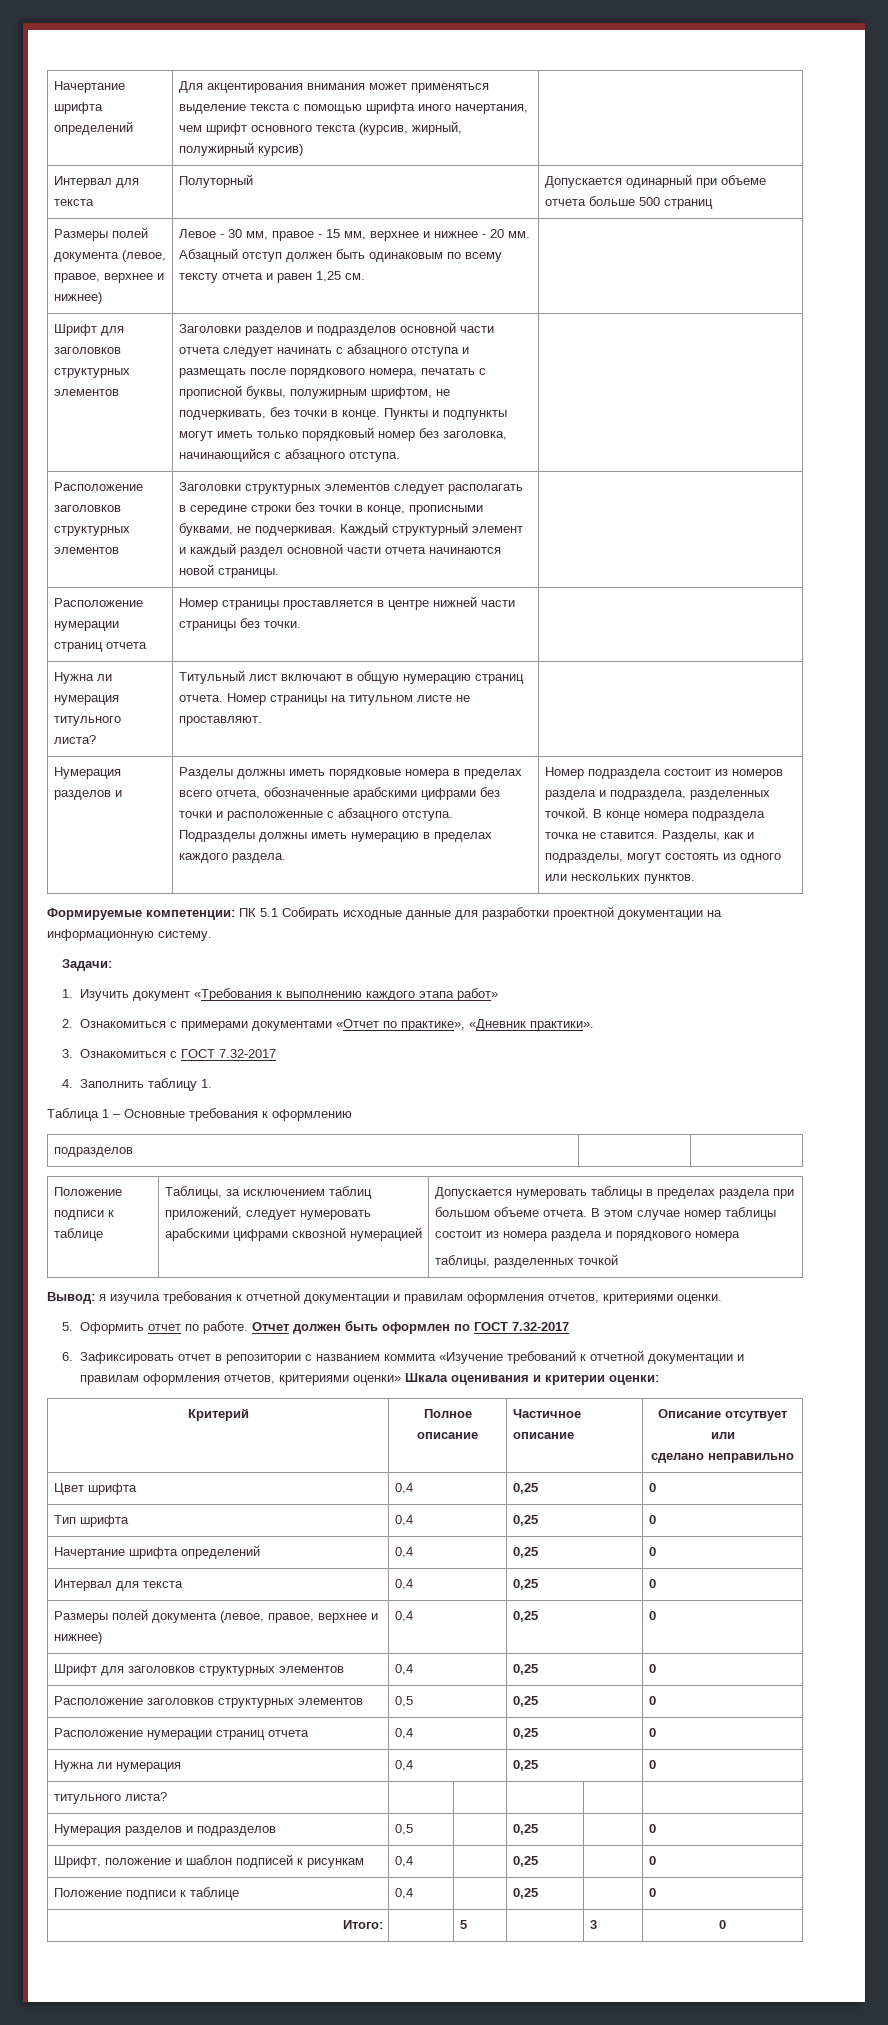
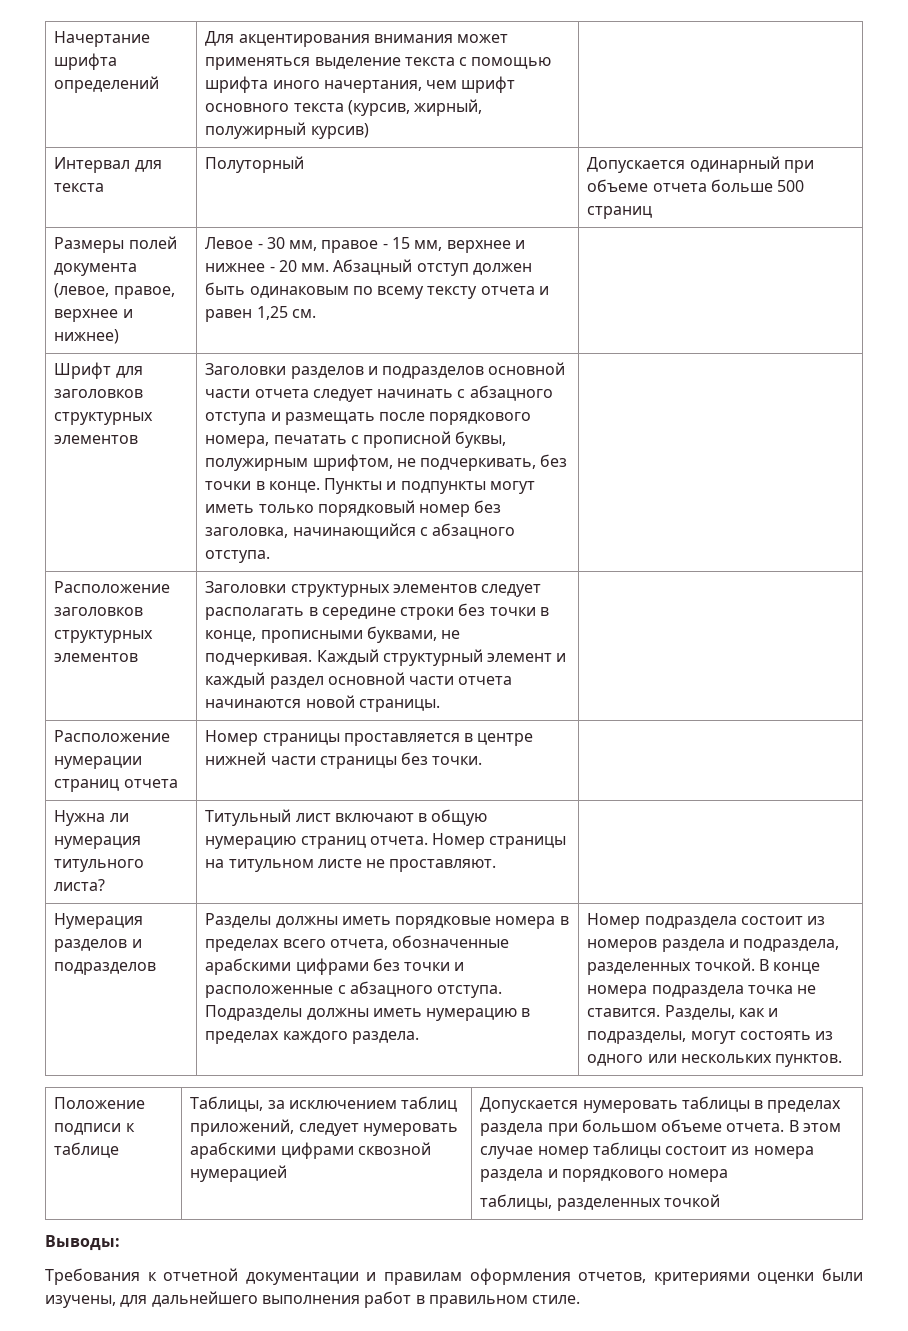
(122, 793) none -> [54,962,157,975] подразделов
[47,906,722,920] [47,929,212,941] [62,959,113,971] [62,988,498,1001] [62,1019,594,1031] [62,1049,276,1058] [62,1078,212,1091] [47,1108,352,1121] [53,1147,133,1157] // Формируемые компетенции: ПК 5.1 Собирать исходные данные для разработки проектной документации на информационную систему. // Задачи: // 1. Изучить документ «Требования к выполнению каждого этапа работ» // 2. Ознакомиться с примерами документами «Отчет по практике», «Дневник практики». // 3. Ознакомиться с ГОСТ 7.32-2017 // 4. Заполнить таблицу 1. // Таблица 1 – Основные требования к оформлению // подразделов | | -> (843, 1060) none
[47,1290,722,1304] [62,1320,569,1334] [62,1350,744,1364] [79,1373,659,1385] [187,1408,249,1421] [423,1409,472,1418] [417,1432,478,1439] [512,1409,581,1418] [512,1432,574,1439] [658,1409,787,1421] [710,1432,735,1439] [651,1453,794,1463] [53,1483,137,1495] [394,1483,413,1494] [512,1483,538,1494] [648,1483,656,1492] [53,1515,129,1527] [394,1515,413,1526] [512,1515,538,1526] [648,1515,656,1524] [53,1545,260,1559] [394,1547,413,1558] [512,1547,538,1558] [648,1547,656,1556] [53,1579,183,1591] [394,1579,413,1590] [512,1579,538,1590] [648,1579,656,1588] [53,1609,378,1623] [53,1632,102,1644] [394,1611,413,1622] [512,1611,538,1622] [648,1611,656,1620] [53,1664,344,1676] [394,1664,413,1675] [512,1664,538,1675] [648,1664,656,1673] [53,1696,363,1708] [394,1696,413,1707] [512,1696,538,1707] [648,1696,656,1705] [53,1728,309,1740] [394,1728,413,1739] [512,1728,538,1739] [648,1728,656,1737] [53,1760,181,1772] [394,1760,413,1771] [512,1760,538,1771] [648,1760,656,1769] [53,1792,167,1804] [53,1824,276,1836] [394,1824,413,1835] [512,1824,538,1835] [648,1824,656,1833] [53,1854,364,1868] [394,1856,413,1867] [512,1856,538,1867] [648,1856,656,1865] [53,1887,239,1900] [394,1888,413,1899] [512,1888,538,1899] [648,1888,656,1897] [342,1920,383,1929] [459,1920,467,1929] [589,1920,597,1929] [719,1920,726,1929] Вывод: я изучила требования к отчетной документации и правилам оформления отчетов, критериями оценки. // 5. Оформить отчет по работе. Отчет должен быть оформлен по ГОСТ 7.32-2017 // 6. Зафиксировать отчет в репозитории с названием коммита «Изучение требований к отчетной документации и правилам оформления отчетов, критериями оценки» Шкала оценивания и критерии оценки: // Критерий | Полное описание | Частичное описание | Описание отсутвует или // сделано неправильно // Цвет шрифта | 0,4 | 0,25 | 0 // Тип шрифта | 0,4 | 0,25 | 0 // Начертание шрифта определений | 0,4 | 0,25 | 0 // Интервал для текста | 0,4 | 0,25 | 0 // Размеры полей документа (левое, правое, верхнее и нижнее) | 0,4 | 0,25 | 0 // Шрифт для заголовков структурных элементов | 0,4 | 0,25 | 0 // Расположение заголовков структурных элементов | 0,5 | 0,25 | 0 // Расположение нумерации страниц отчета | 0,4 | 0,25 | 0 // Нужна ли нумерация | 0,4 | 0,25 | 0 // титульного листа? | | | | | // Нумерация разделов и подразделов | 0,5 | | 0,25 | | 0 // Шрифт, положение и шаблон подписей к рисункам | 0,4 | | 0,25 | | 0 // Положение подписи к таблице | 0,4 | | 0,25 | | 0 // Итого: | | 5 | | 3 | 0 -> [45,1235,120,1251] [45,1268,864,1285] [45,1291,581,1308] Выводы: // Требования к отчетной документации и правилам оформления отчетов, критериями оценки были изучены, для дальнейшего выполнения работ в правильном стиле.

